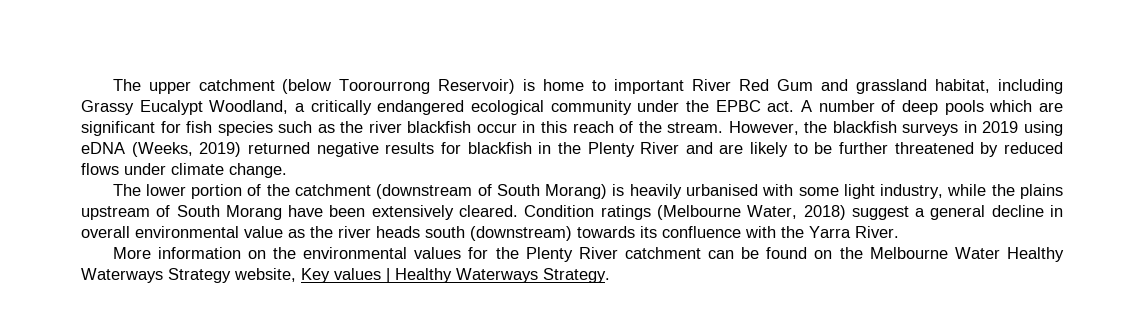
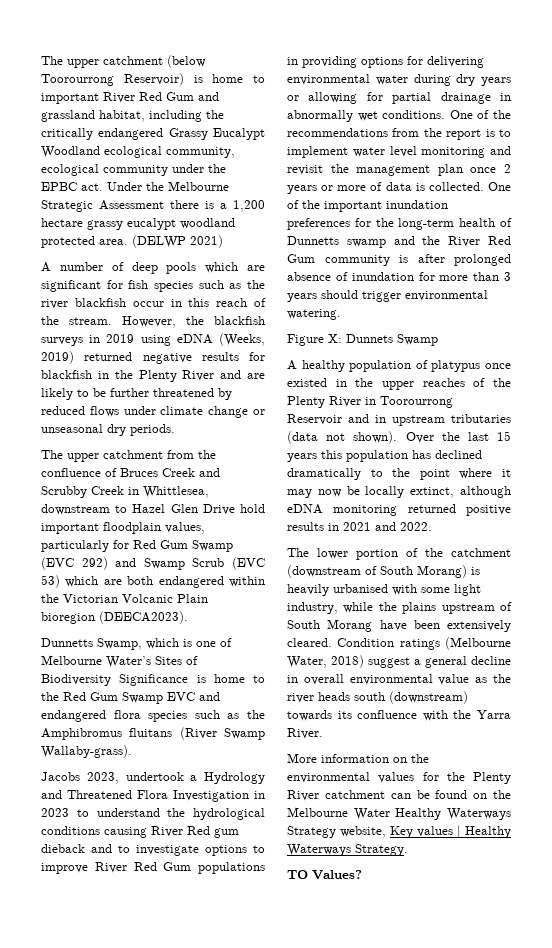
[81,100,465,115] Grassy Eucalypt Woodland, a critically endangered -> [206,110,224,119] [41,128,265,140] [41,146,235,158] the critically endangered Grassy Eucalypt Woodland ecological community,
(795, 106) none -> [107,181,229,191] [41,200,265,212] [41,218,235,230] [41,235,223,248] Under the Melbourne Strategic Assessment there is a 1,200 hectare grassy eucalypt woodland protected area. (DELWP 2021) //
[229,163,287,178] change. -> [208,406,265,418] [41,424,175,436] [41,450,216,462] [41,468,220,477] [41,486,209,498] [41,504,265,515] [41,522,205,534] [41,540,233,552] [41,557,265,570] [41,575,265,588] [41,594,208,603] [41,611,188,624] [41,638,232,650] [41,655,198,668] [41,674,265,686] [41,692,220,704] [41,710,265,722] [41,727,265,740] [41,745,132,758] [41,772,265,784] [41,790,265,802] [41,808,265,820] [41,826,239,838] [41,844,265,856] [41,862,265,874] [287,56,484,68] [287,74,511,86] [287,92,511,104] [287,110,511,122] [287,128,511,140] [287,146,511,158] [287,164,511,176] [287,182,511,194] [287,200,448,212] [287,218,512,230] [287,236,511,248] [287,254,511,266] [287,272,511,281] [287,290,488,302] [287,309,341,320] [287,334,438,346] [287,360,511,372] [287,378,511,390] [287,396,453,408] [287,414,511,426] [287,431,511,444] [287,450,482,462] [287,468,511,480] [287,486,511,498] [287,504,511,516] [287,522,432,531] change or unseasonal dry periods. // The upper catchment from the confluence of Bruces Creek and Scrubby Creek in Whittlesea, downstream to Hazel Glen Drive hold important floodplain values, particularly for Red Gum Swamp (EVC 292) and Swamp Scrub (EVC 53) which are both endangered within the Victorian Volcanic Plain bioregion (DEECA2023). // Dunnetts Swamp, which is one of Melbourne Water’s Sites of Biodiversity Significance is home to the Red Gum Swamp EVC and endangered flora species such as the Amphibromus fluitans (River Swamp Wallaby-grass). // Jacobs 2023, undertook a Hydrology and Threatened Flora Investigation in 2023 to understand the hydrological conditions causing River Red gum dieback and to investigate options to improve River Red Gum populations in providing options for delivering environmental water during dry years or allowing for partial drainage in abnormally wet conditions. One of the recommendations from the report is to implement water level monitoring and revisit the management plan once 2 years or more of data is collected. One of the important inundation preferences for the long-term health of Dunnetts swamp and the River Red Gum community is after prolonged absence of inundation for more than 3 years should trigger environmental watering. // Figure X: Dunnets Swamp // A healthy population of platypus once existed in the upper reaches of the Plenty River in Toorourrong Reservoir and in upstream tributaries (data not shown). Over the last 15 years this population has declined dramatically to the point where it may now be locally extinct, although eDNA monitoring returned positive results in 2021 and 2022.
(610, 275) none -> [287,870,362,880] // TO Values?

